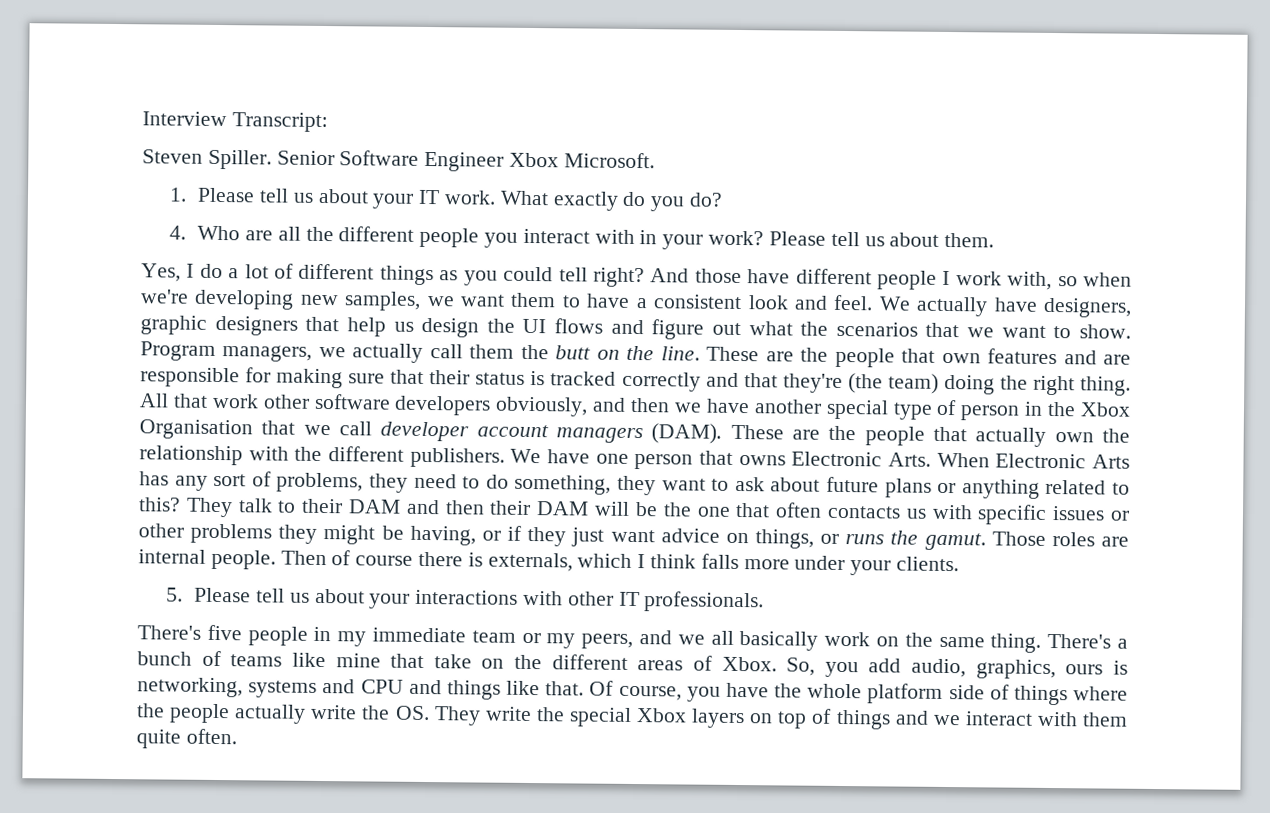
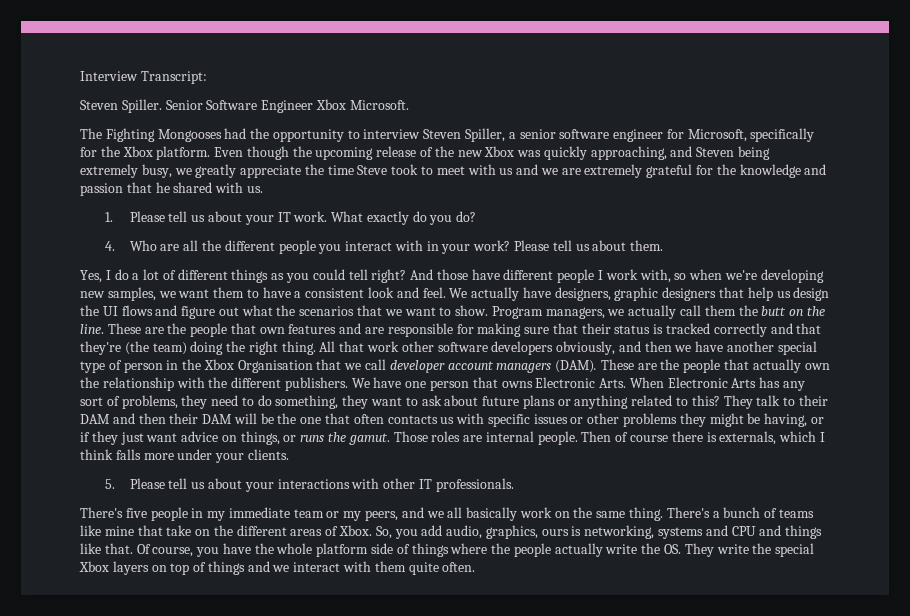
(655, 160) none -> [80,128,815,142] [80,146,771,160] [80,164,827,178] [80,182,263,196] // The Fighting Mongooses had the opportunity to interview Steven Spiller, a senior software engineer for Microsoft, specifically for the Xbox platform. Even though the upcoming release of the new Xbox was quickly approaching, and Steven being extremely busy, we greatly appreciate the time Steve took to meet with us and we are extremely grateful for the knowledge and passion that he shared with us.

